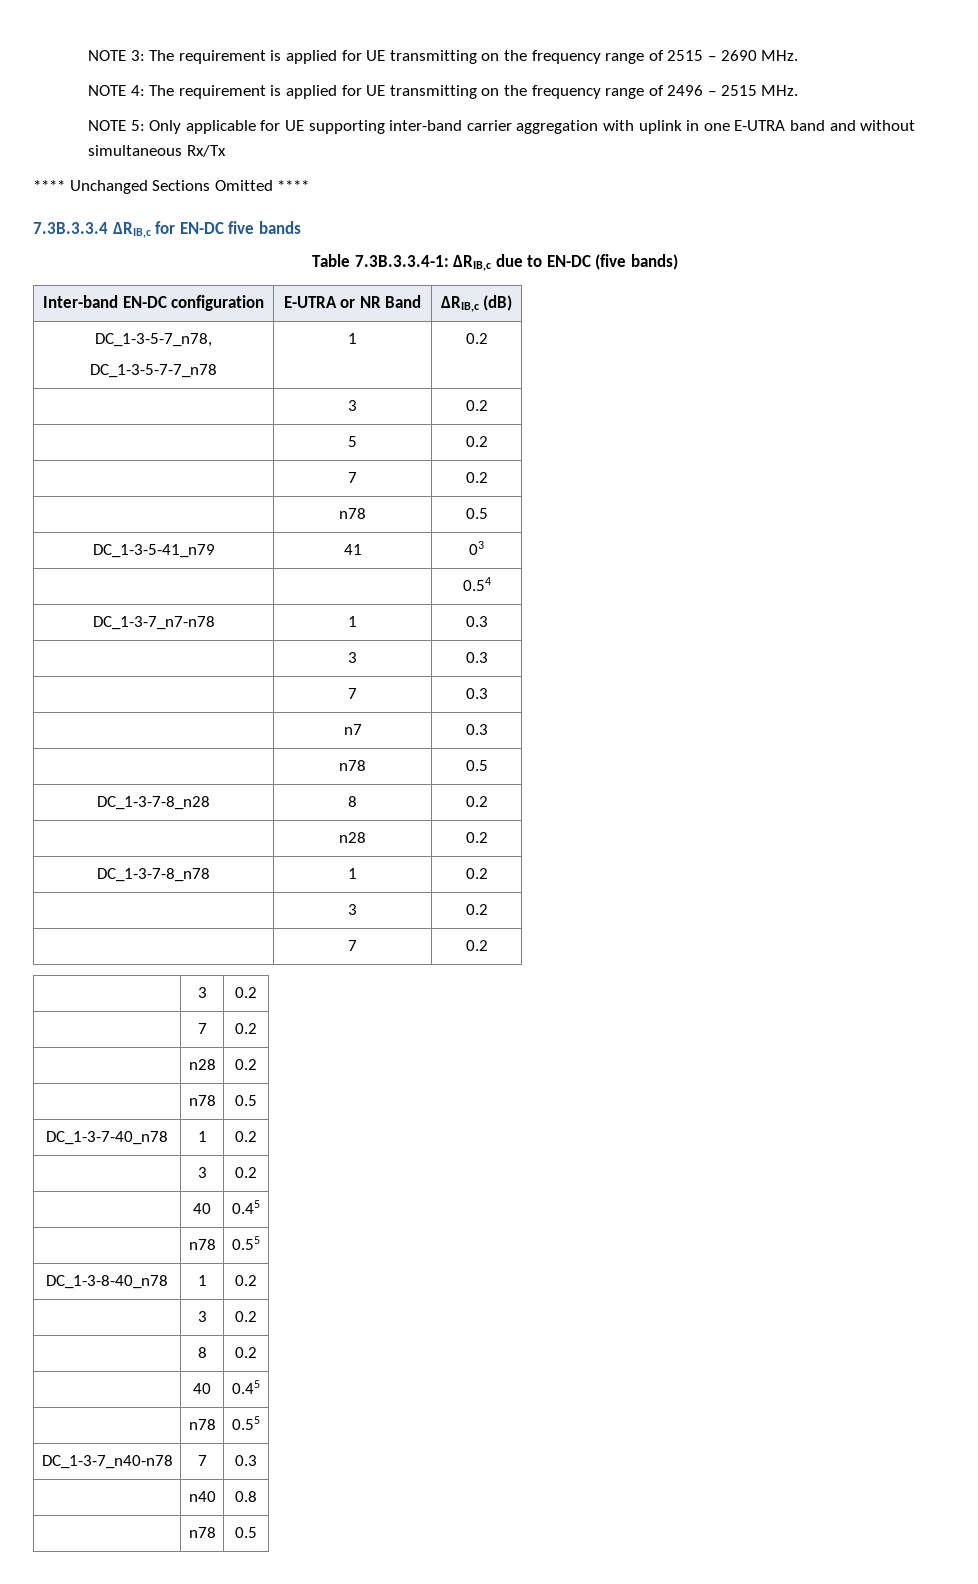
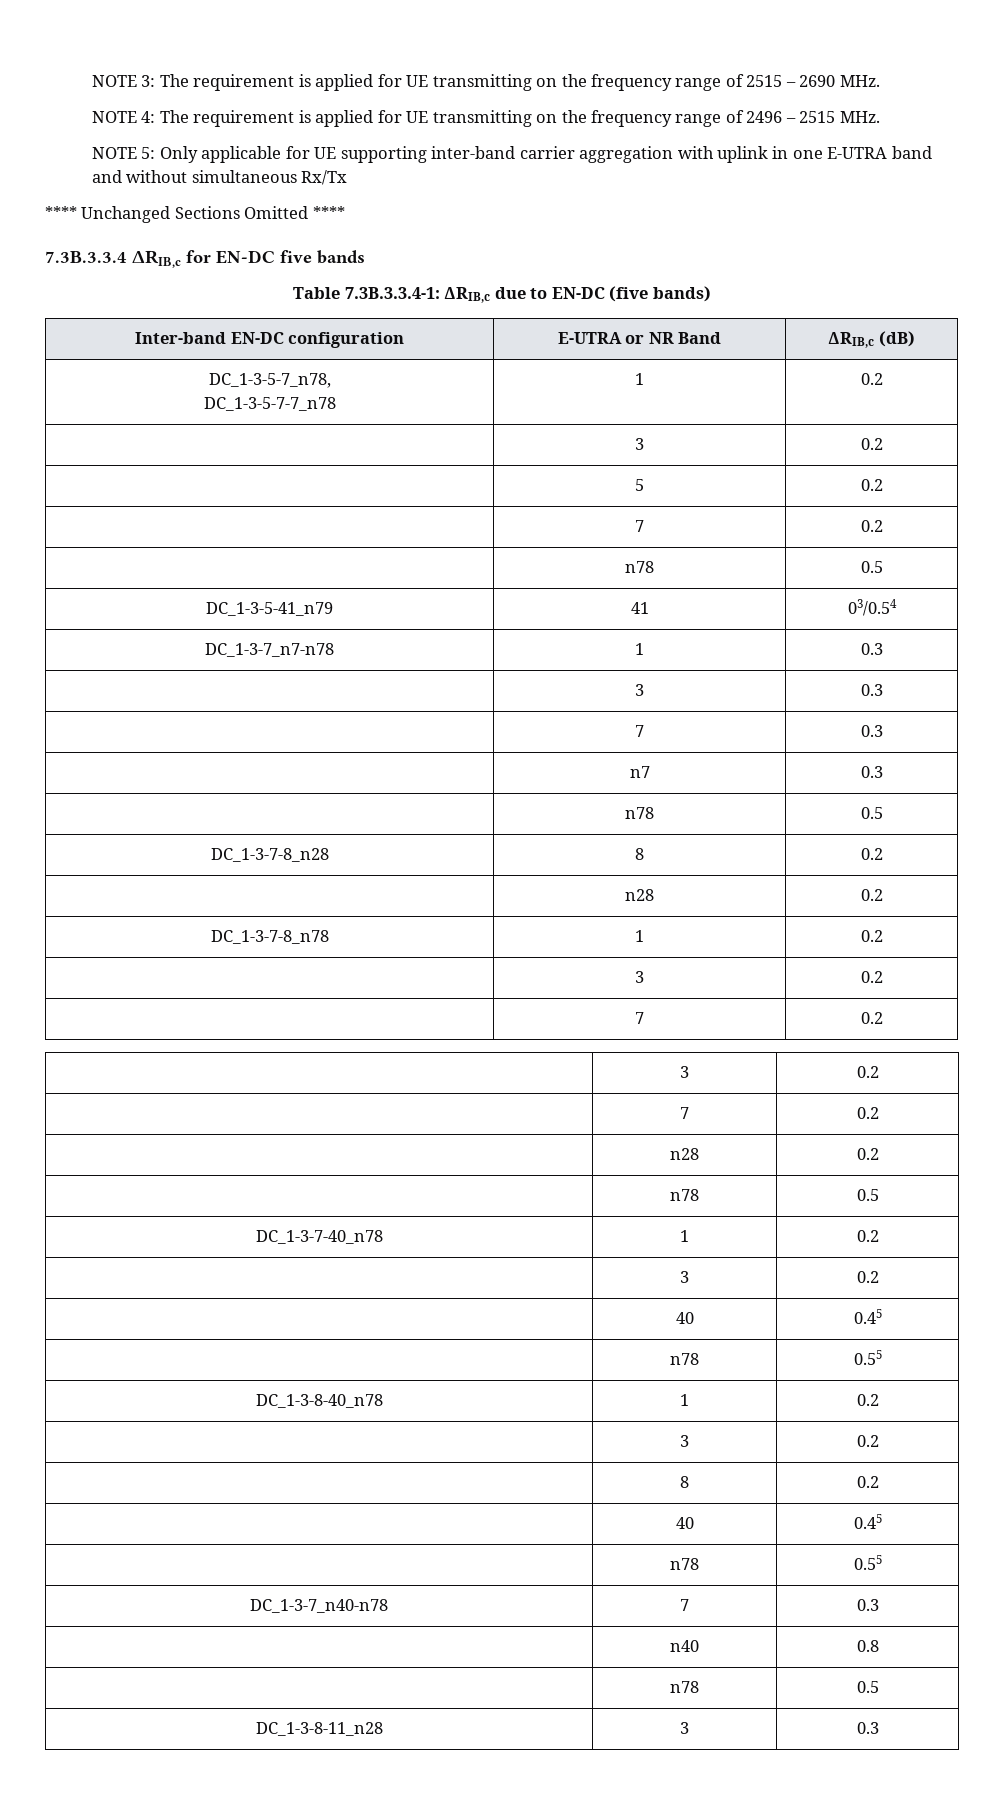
[469,541,484,555] [462,577,491,591] 03 // | | 0.54 -> [847,599,897,616] 03/0.54
(257, 1532) none -> [255,1722,383,1736] [680,1722,689,1734] [856,1722,879,1734] // DC_1-3-8-11_n28 | 3 | 0.3

